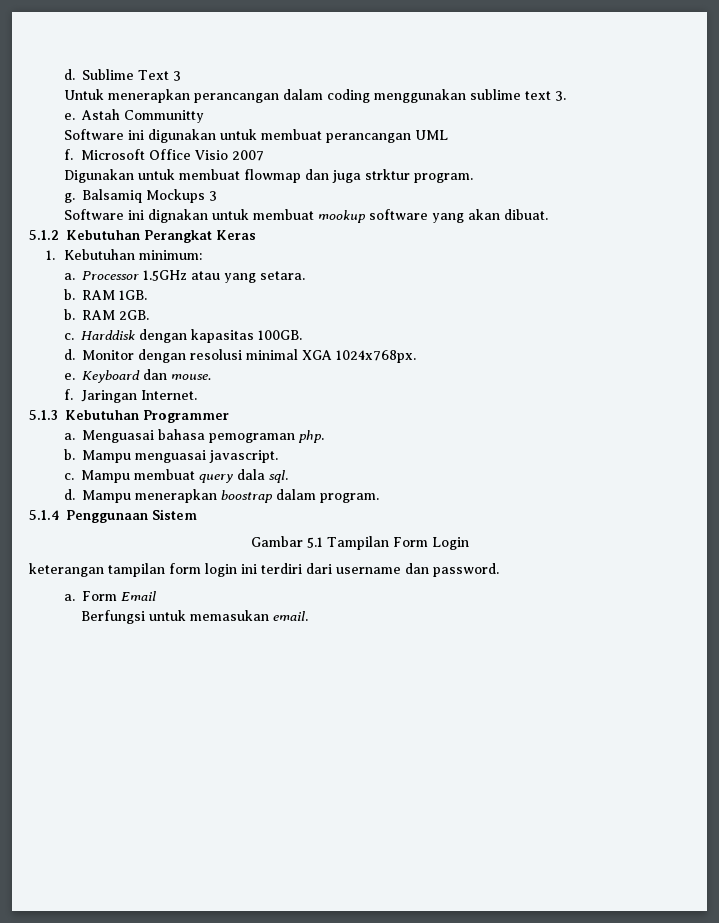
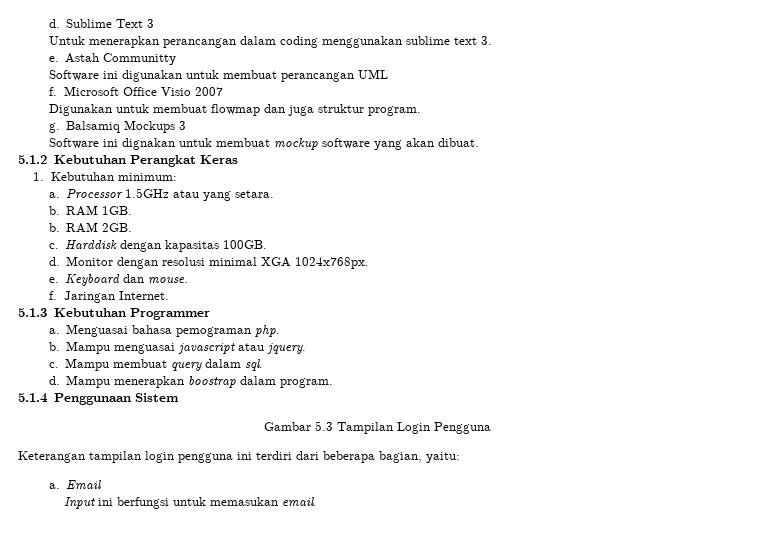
[364,169,410,180] strktur -> [317,104,364,113] struktur
[317,210,366,223] mookup -> [273,138,318,150] mockup
[208,450,278,463] javascript. -> [178,343,307,354] javascript atau jquery.
[237,469,266,480] dala -> [205,359,242,368] dalam
[306,536,469,550] [29,563,499,577] [63,591,117,601] 5.1 Tampilan Form Login // keterangan tampilan form login ini terdiri dari username dan password. // a. Form -> [314,421,491,434] [18,451,460,463] [48,483,60,489] 5.3 Tampilan Login Pengguna // Keterangan tampilan login pengguna ini terdiri dari beberapa bagian, yaitu: // a.
[81,610,146,624] Berfungsi -> [64,497,170,509] Input ini berfungsi

